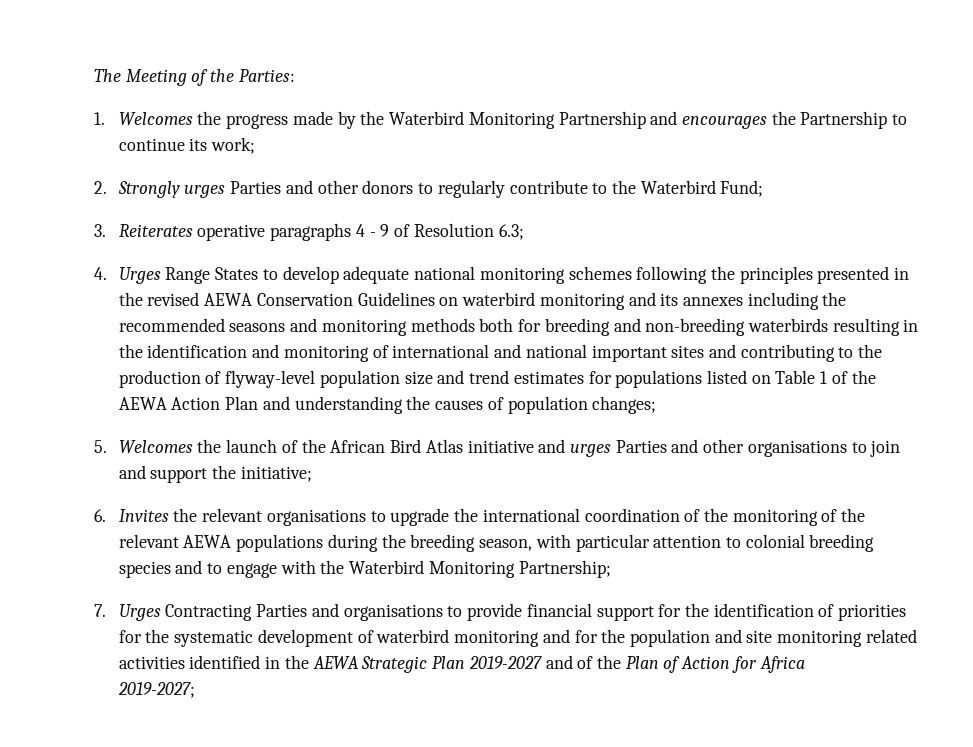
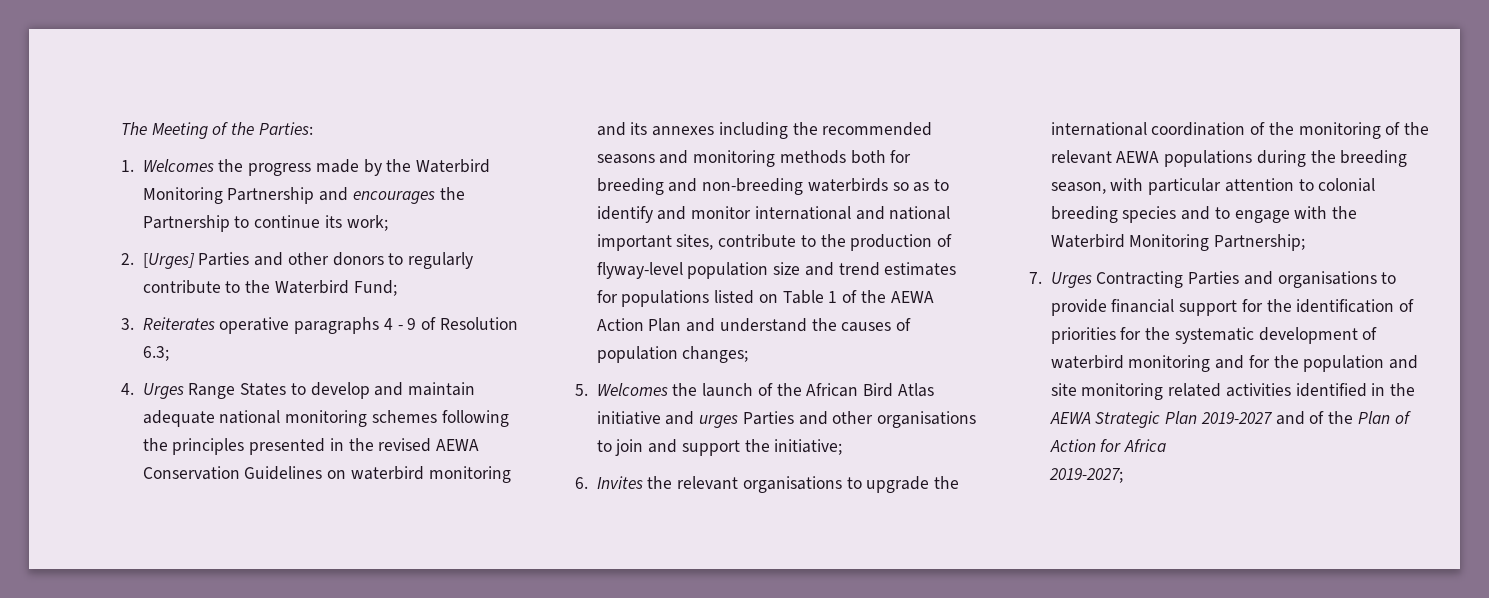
[117,181,226,198] Strongly urges -> [142,253,195,269] [Urges]
(339, 275) none -> [374,382,476,396] and maintain
[832,318,919,336] [118,344,389,362] resulting in the identification and monitoring of -> [892,179,950,192] [596,206,752,223] so as to identify and monitor
[671,344,835,362] sites and contributing -> [676,234,797,250] sites, contribute
[294,396,403,414] understanding -> [719,318,807,332] understand

